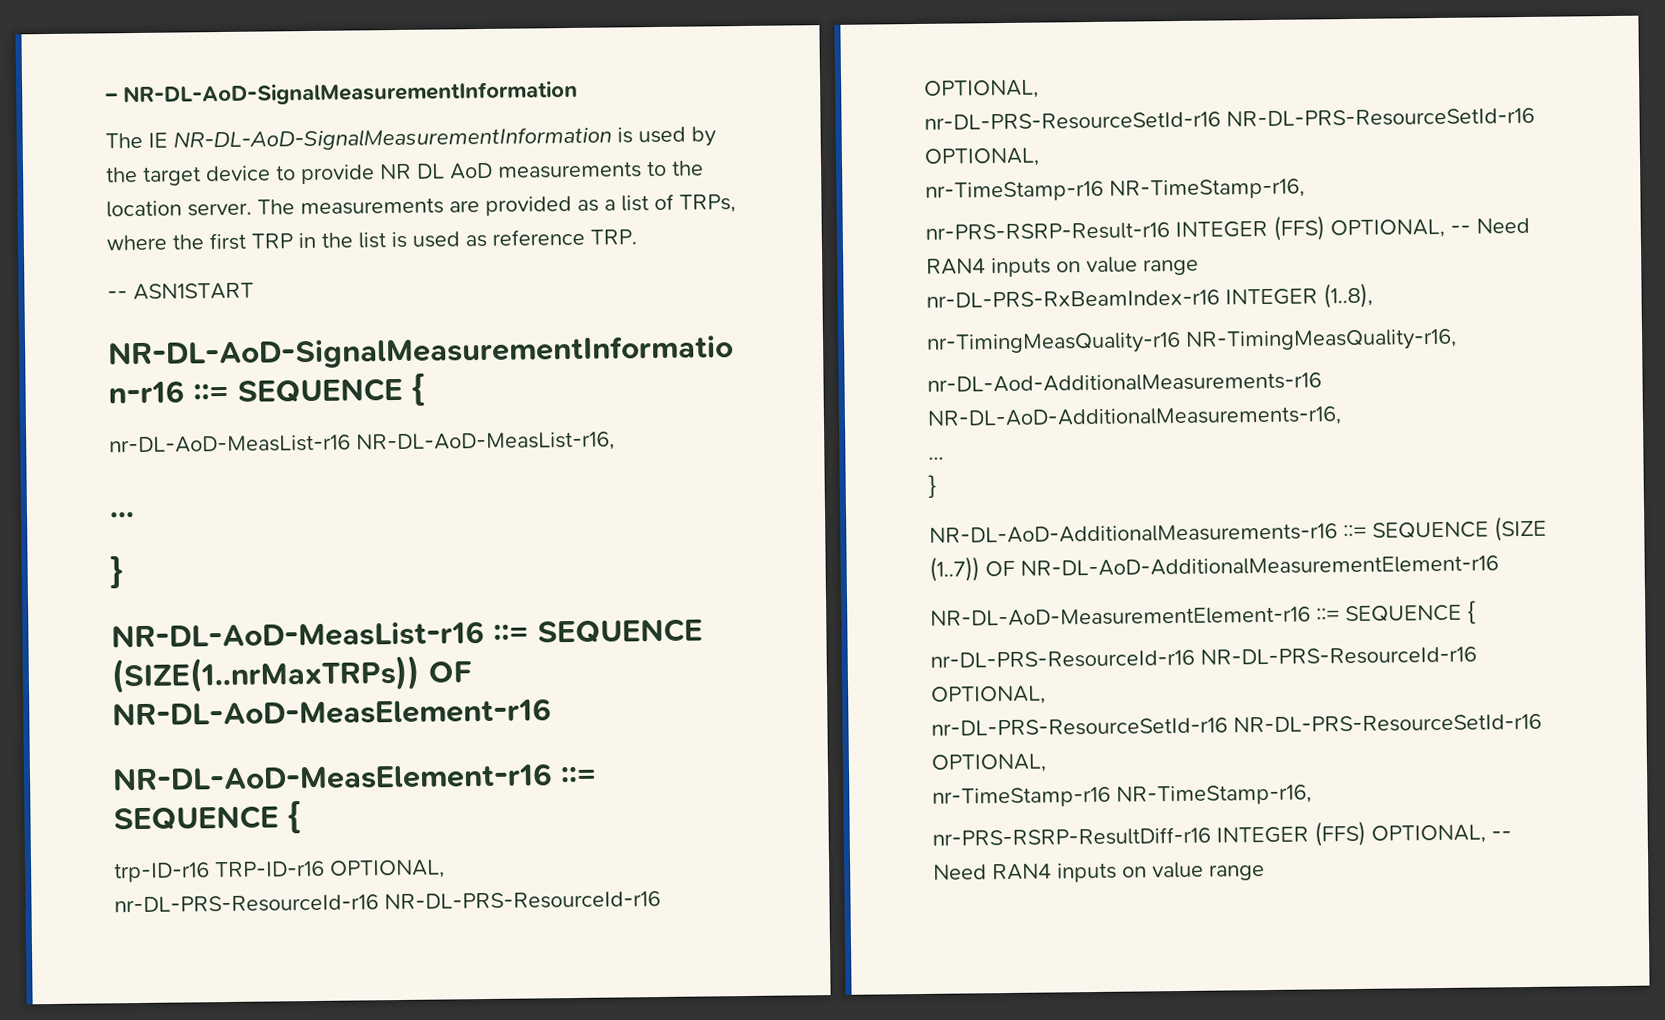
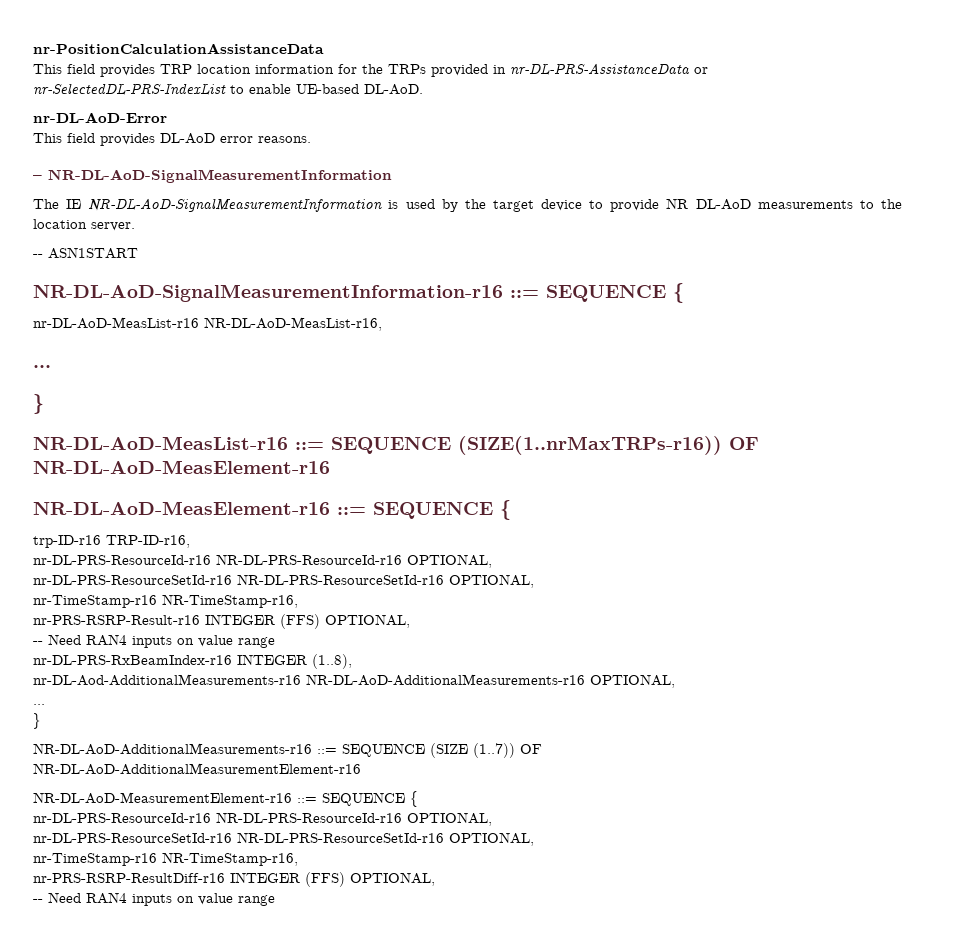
(105, 98) none -> [33,43,324,54] [33,63,708,77] [33,83,423,95] [33,112,167,123] [33,133,311,146] nr-PositionCalculationAssistanceData // This field provides TRP location information for the TRPs provided in nr-DL-PRS-AssistanceData or nr-SelectedDL-PRS-IndexList to enable UE-based DL-AoD. // nr-DL-AoD-Error // This field provides DL-AoD error reasons. //
[416,162,493,180] DL AoD -> [695,199,751,210] DL-AoD
[257,193,736,216] [106,228,637,251] The measurements are provided as a list of TRPs, where the first TRP in the list is used as reference TRP. -> (135, 226) none
[111,655,421,694] (SIZE(1..nrMaxTRPs)) -> [458,436,722,455] (SIZE(1..nrMaxTRPs-r16))
[215,859,445,879] TRP-ID-r16 OPTIONAL, -> [106,535,190,548] TRP-ID-r16,
(1445, 228) none -> (410, 621) //
[926,328,1457,355] // nr-TimingMeasQuality-r16 NR-TimingMeasQuality-r16, -> (352, 661) none
[927,406,1342,429] NR-DL-AoD-AdditionalMeasurements-r16, -> [306,674,675,688] NR-DL-AoD-AdditionalMeasurements-r16 OPTIONAL,
(1015, 568) none -> (542, 749) //
(1486, 834) none -> (435, 879) //

